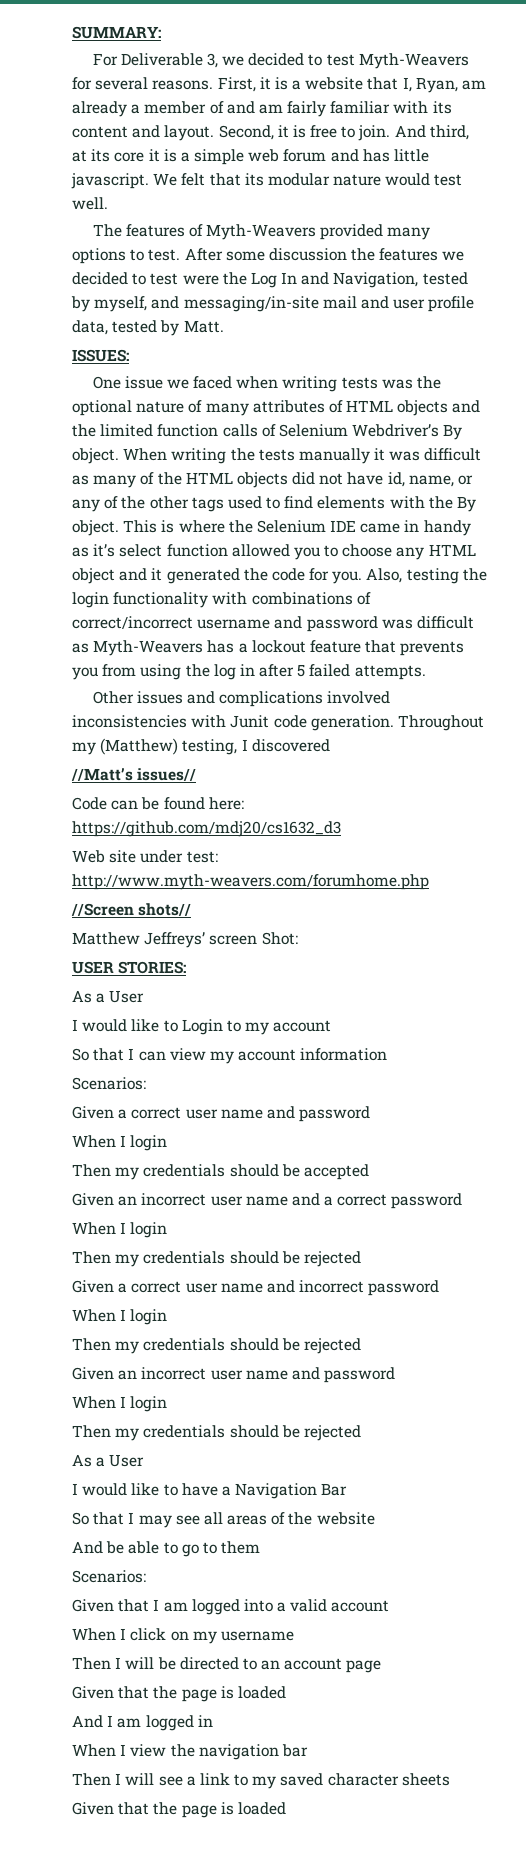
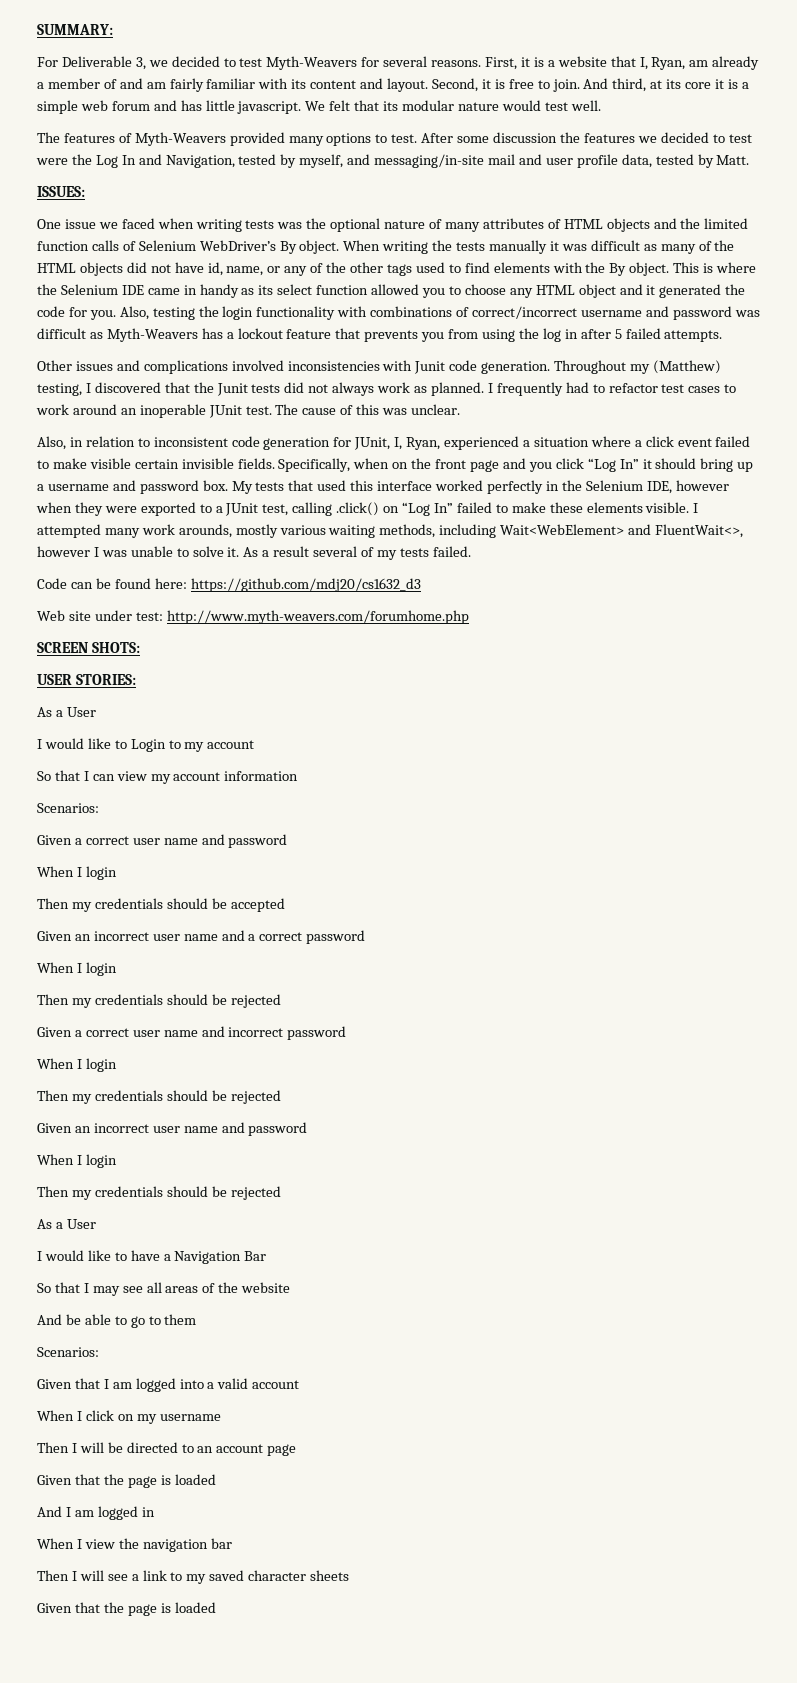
[352,424,440,437] Webdriver’s -> [199,240,276,251] WebDriver’s
[93,544,116,557] it’s -> [258,285,274,295] its
[71,768,197,781] // //Matt’s issues// -> [164,382,737,396] [36,404,461,418] [37,436,751,450] [37,458,754,472] [37,480,729,494] [36,502,699,516] [37,524,744,538] [37,546,471,560] that the Junit tests did not always work as planned. I frequently had to refactor test cases to work around an inoperable JUnit test. The cause of this was unclear. // Also, in relation to inconsistent code generation for JUnit, I, Ryan, experienced a situation where a click event failed to make visible certain invisible fields. Specifically, when on the front page and you click “Log In” it should bring up a username and password box. My tests that used this interface worked perfectly in the Selenium IDE, however when they were exported to a JUnit test, calling .click() on “Log In” failed to make these elements visible. I attempted many work arounds, mostly various waiting methods, including Wait<WebElement> and FluentWait<>, however I was unable to solve it. As a result several of my tests failed.
[71,903,192,916] [72,932,298,948] //Screen shots// // Matthew Jeffreys’ screen Shot: -> [37,642,140,653] SCREEN SHOTS:

